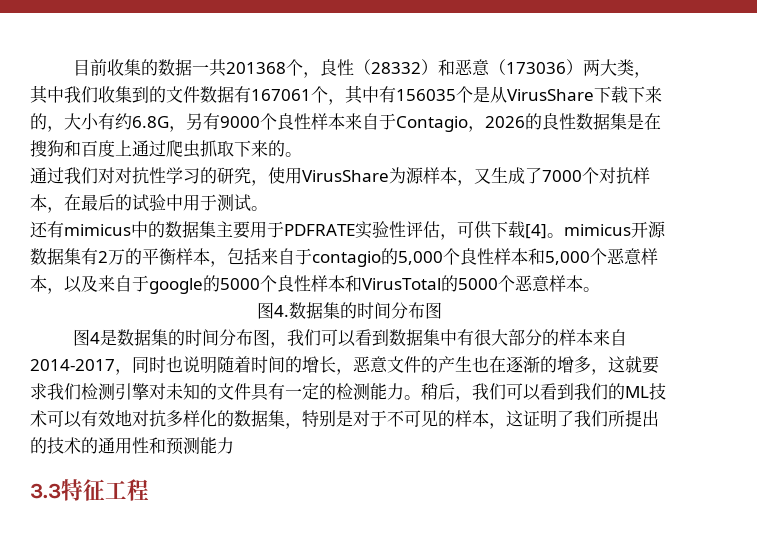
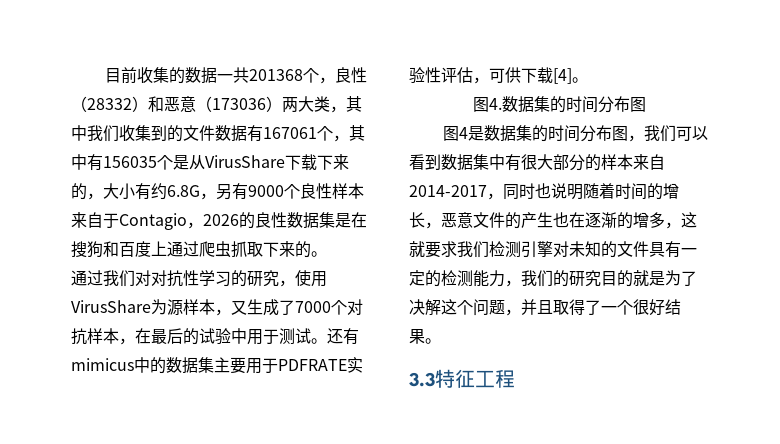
(268, 208) // -> (327, 341) none
[564,221,666,238] [30,248,658,267] [30,275,600,294] mimicus开源数据集有2万的平衡样本，包括来自于contagio的5,000个良性样本和5,000个恶意样本，以及来自于google的5000个良性样本和VirusTotal的5000个恶意样本。 -> (588, 80) none
[404,383,666,402] [30,410,659,429] [30,437,234,455] 。稍后，我们可以看到我们的ML技术可以有效地对抗多样化的数据集，特别是对于不可见的样本，这证明了我们所提出的技术的通用性和预测能力 -> [505,270,697,287] [409,299,681,316] [409,329,441,344] ，我们的研究目的就是为了决解这个问题，并且取得了一个很好结果。

